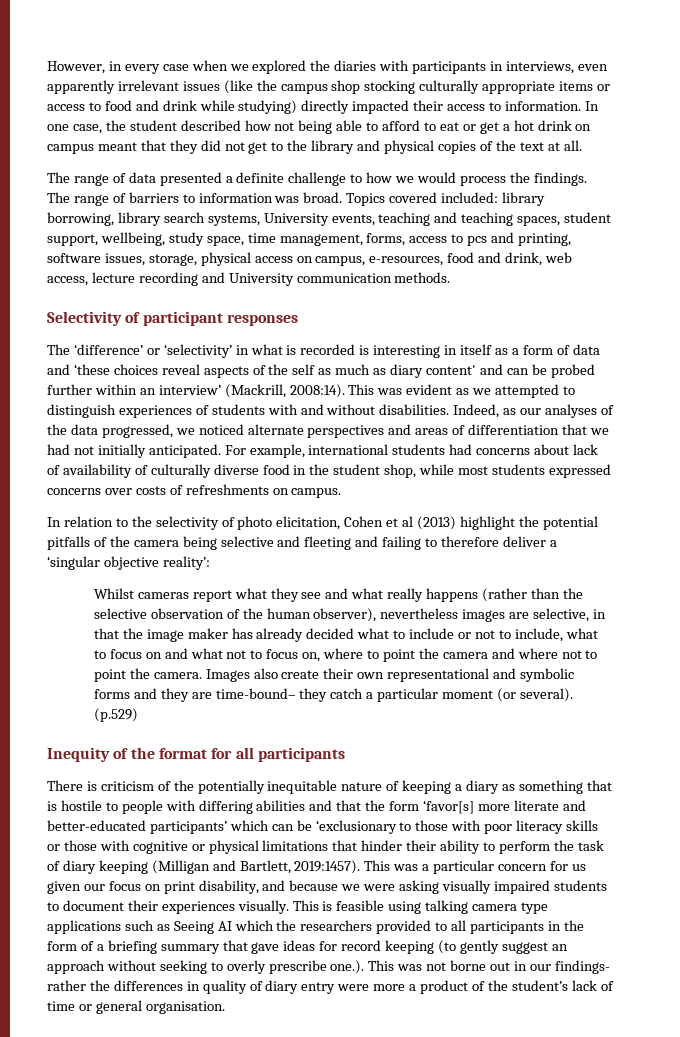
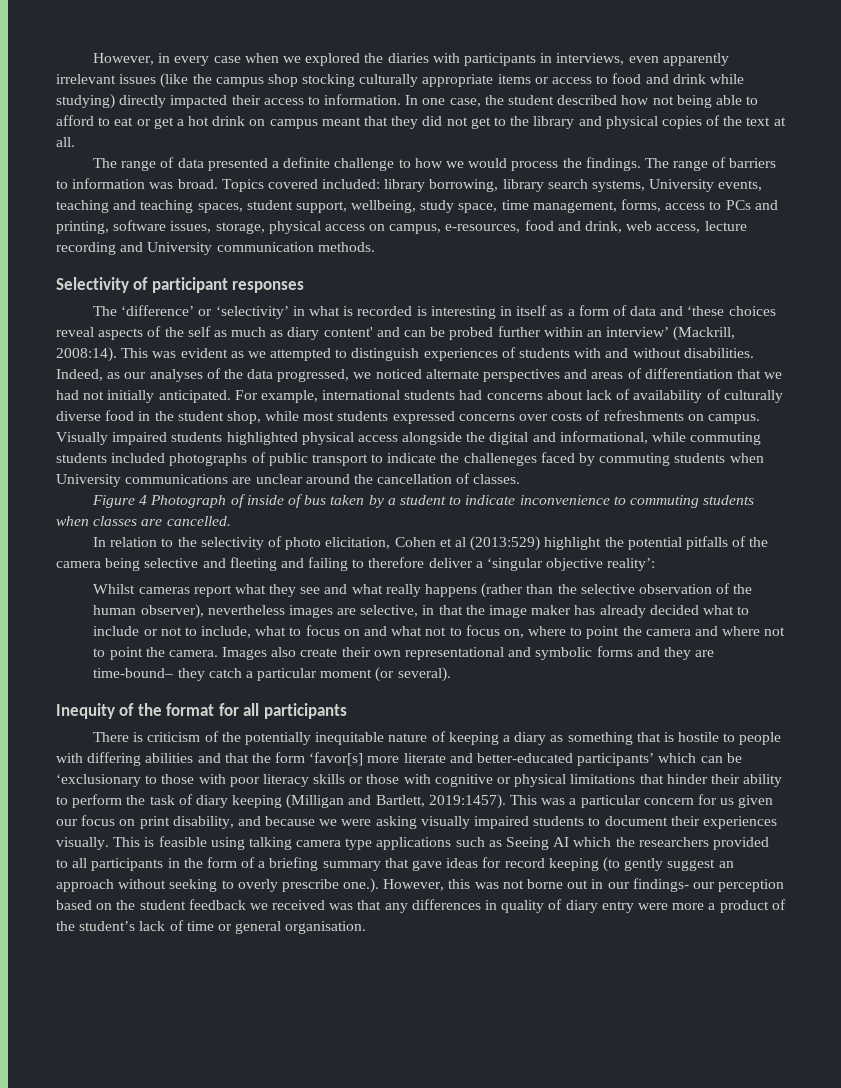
[467,236,488,246] pcs -> [725,200,751,210] PCs
(342, 493) none -> [56,431,762,445] [56,452,764,466] [56,473,521,487] [92,494,755,508] [56,516,231,526] Visually impaired students highlighted physical access alongside the digital and informational, while commuting students included photographs of public transport to indicate the challeneges faced by commuting students when University communications are unclear around the cancellation of classes. // Figure 4 Photograph of inside of bus taken by a student to indicate inconvenience to commuting students when classes are cancelled.
[417,516,457,530] (2013) -> [470,536,541,551] (2013:529)
[93,708,138,722] (p.529) -> (451, 674) none
[368,960,395,971] This -> [383,879,471,891] However, this
[47,980,110,991] rather the -> [692,879,785,892] [56,899,408,913] our perception based on the student feedback we received was that any

